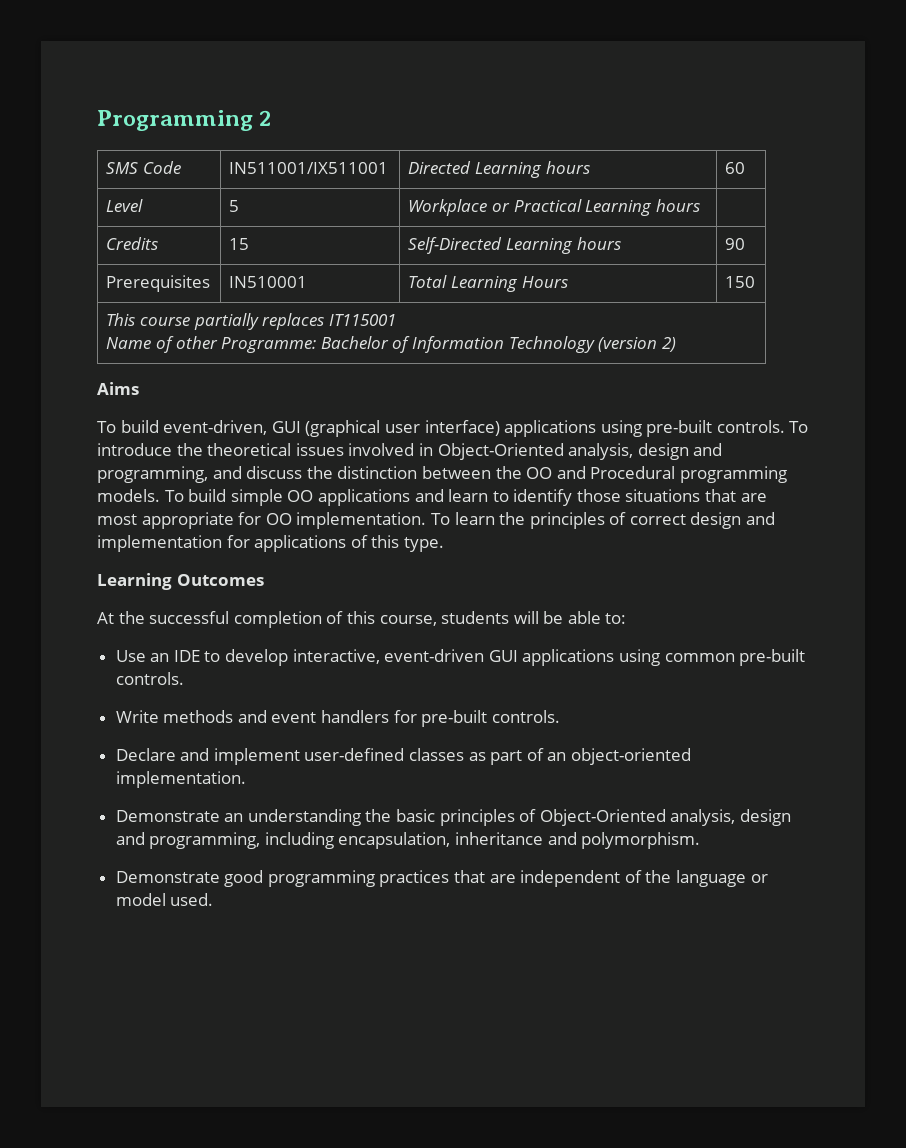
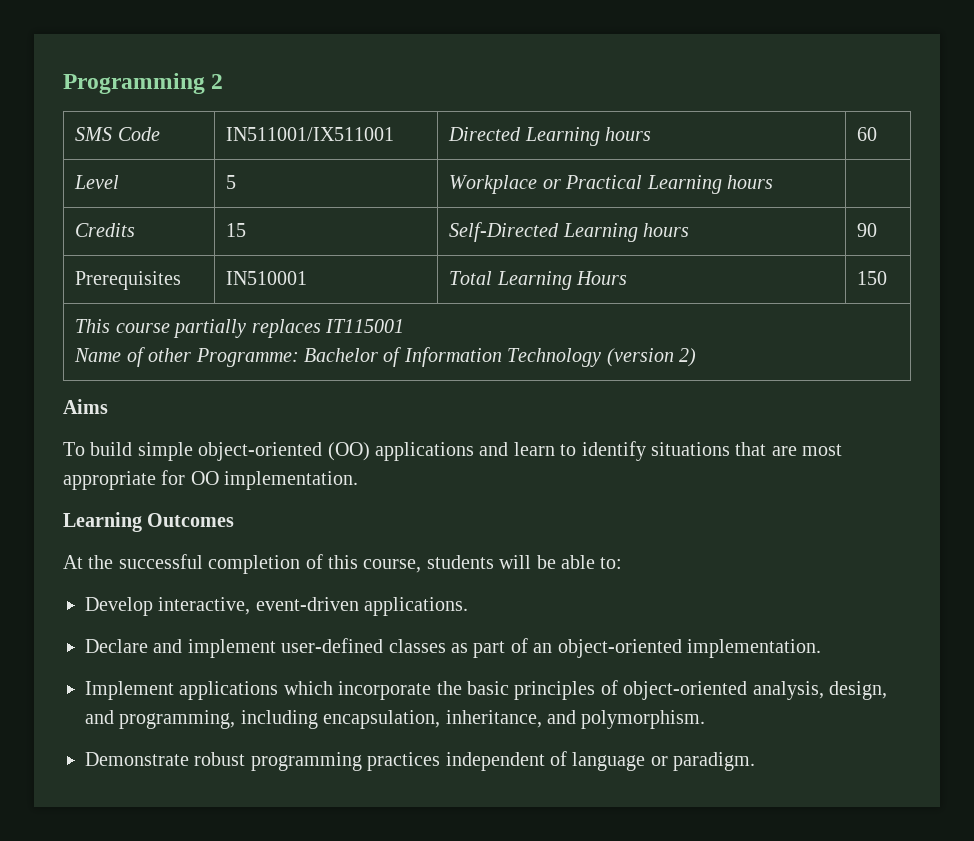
[163,420,809,437] [97,443,723,460] [97,466,787,483] [97,489,314,506] event-driven, GUI (graphical user interface) applications using pre-built controls. To introduce the theoretical issues involved in Object-Oriented analysis, design and programming, and discuss the distinction between the OO and Procedural programming models. To build simple OO -> [137,442,370,461] simple object-oriented (OO)
[576,489,621,502] those -> (646, 451) none
[430,512,776,529] [97,535,444,552] To learn the principles of correct design and implementation for applications of this type. -> (359, 480) none
[115,649,806,666] [115,672,184,685] [115,710,560,727] Use an IDE to develop interactive, event-driven GUI applications using common pre-built controls. // Write methods and event handlers for pre-built controls. -> [85,597,469,616] Develop interactive, event-driven applications.
[115,809,361,826] Demonstrate an understanding -> [85,681,432,700] Implement applications which incorporate
[539,809,792,826] Object-Oriented analysis, design -> [623,681,887,700] object-oriented analysis, design,
[455,832,544,845] inheritance -> [445,710,542,728] inheritance,
[224,870,264,887] good -> [194,752,246,766] robust
[454,870,516,883] that are -> (441, 761) none
[645,870,672,883] the -> (567, 758) none
[115,893,214,906] model used. -> [673,752,756,771] paradigm.

